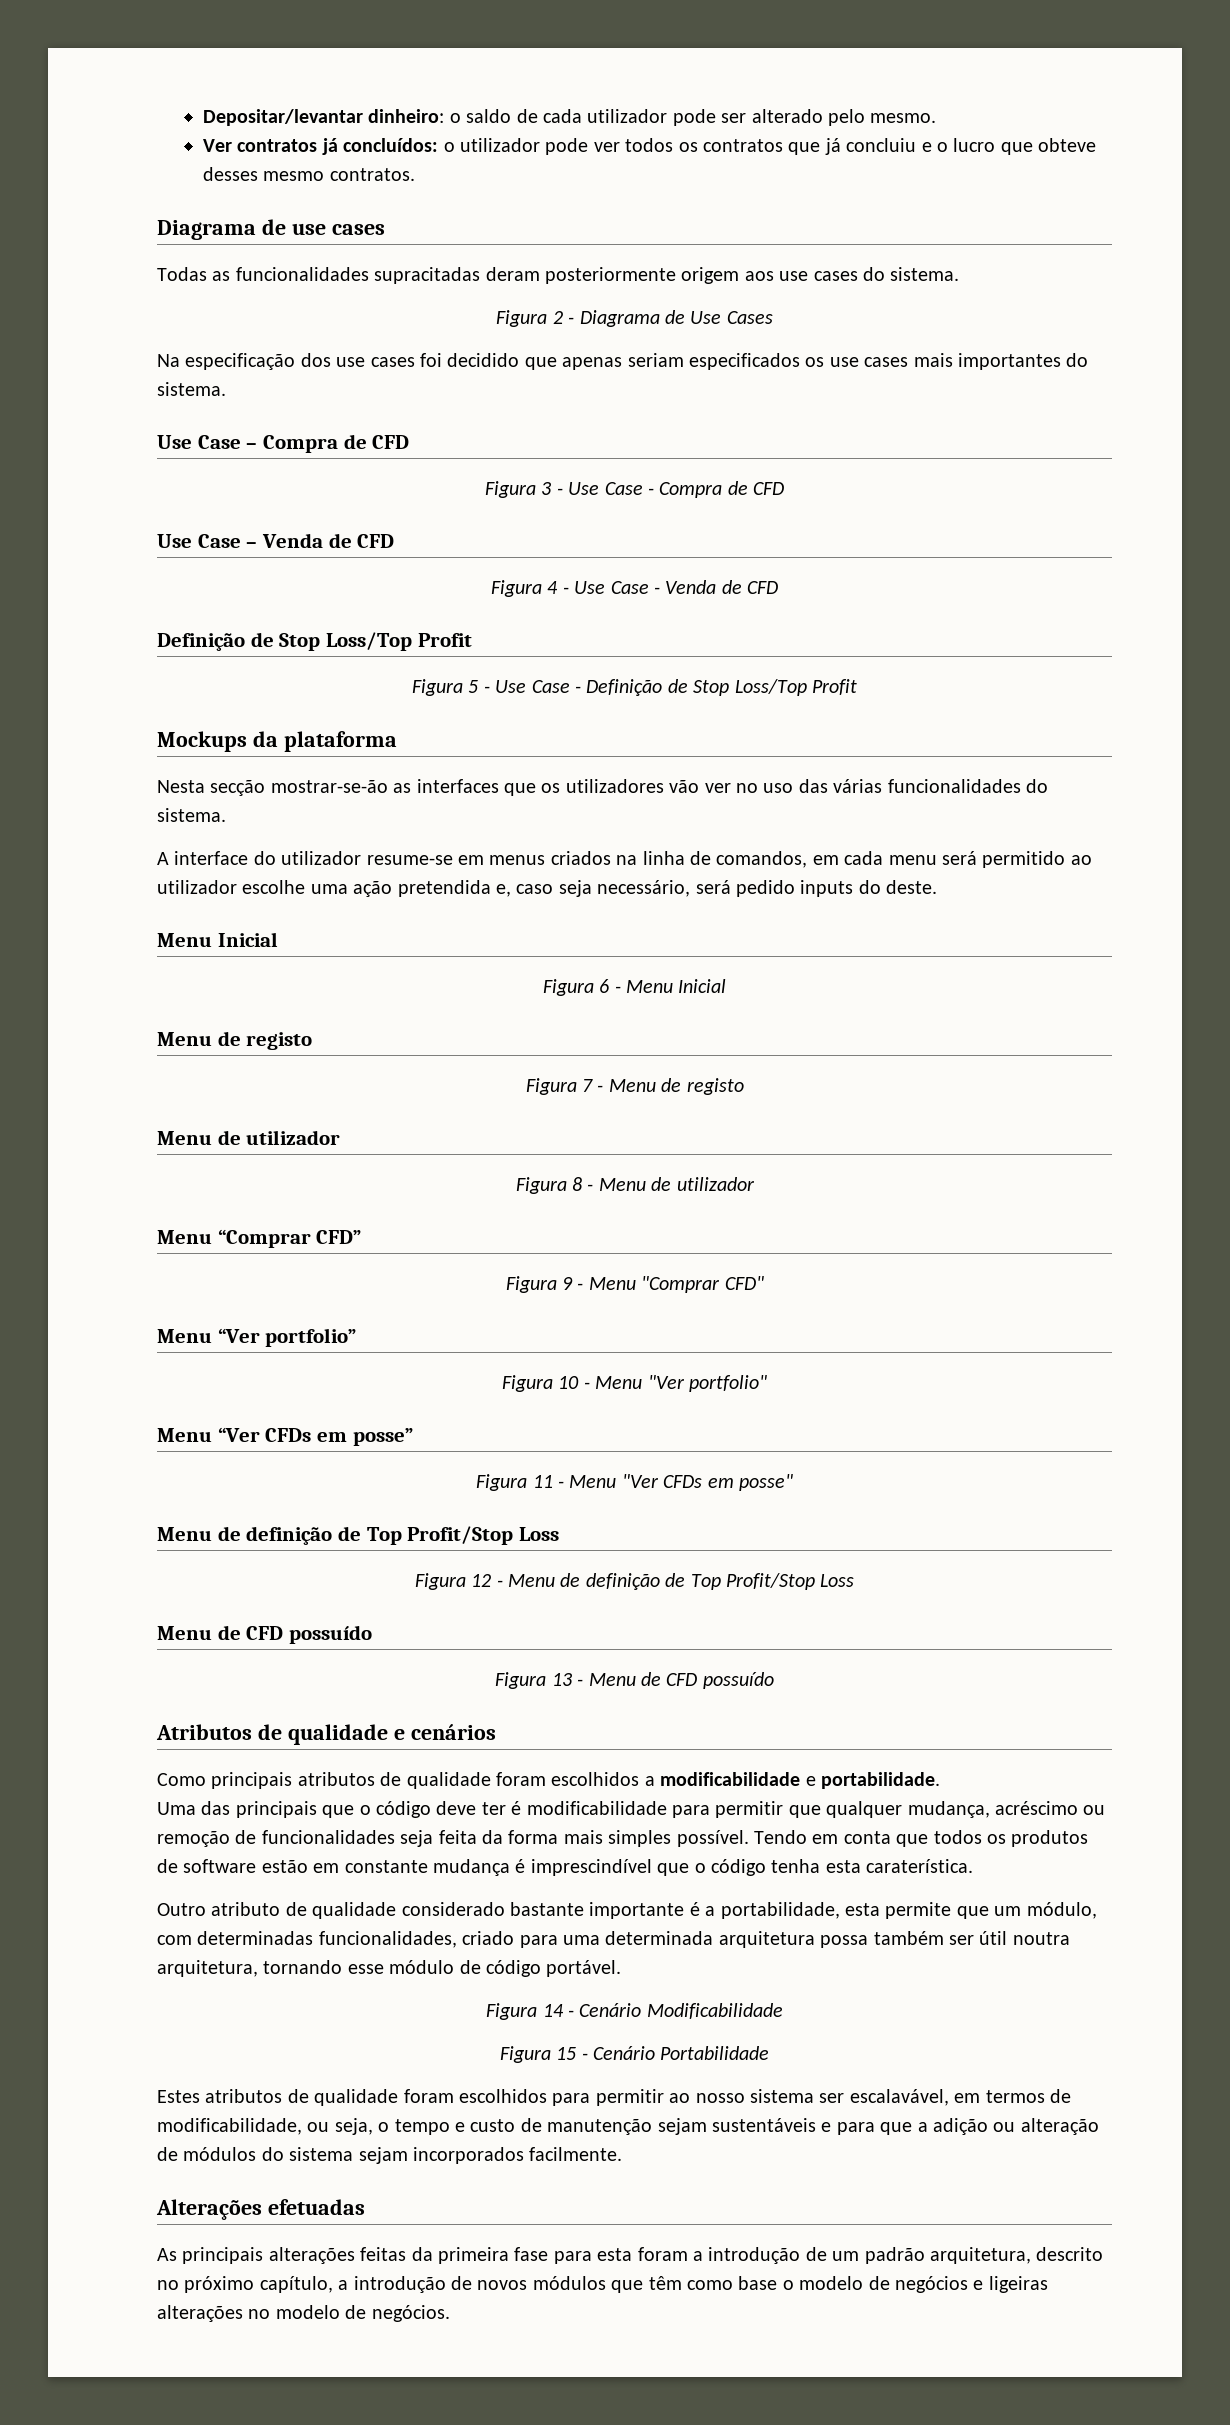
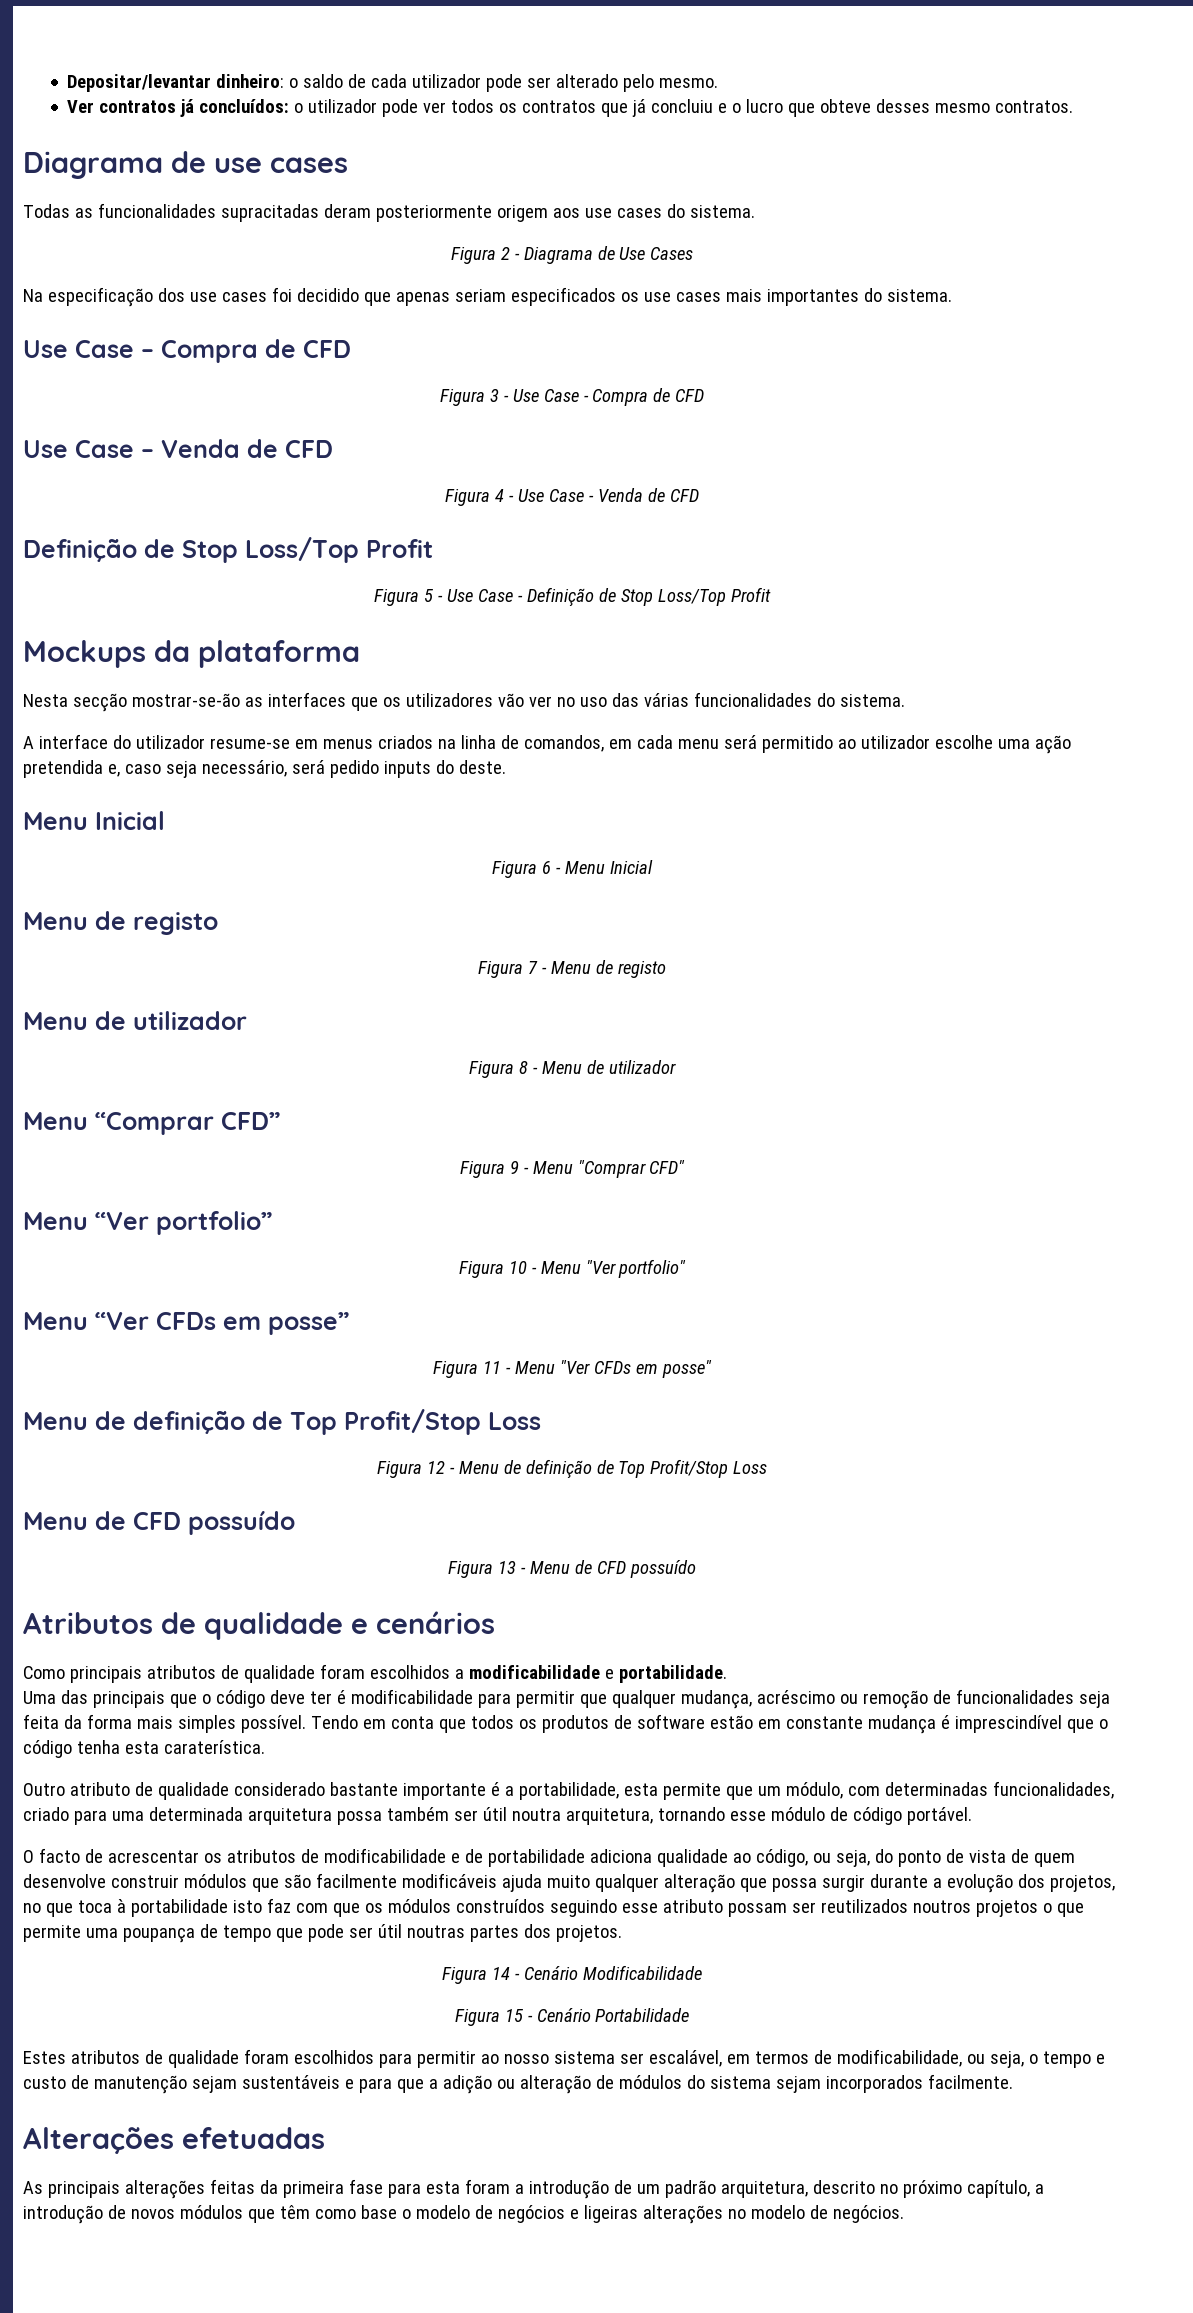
(622, 1968) none -> [23,1848,1075,1867] [23,1873,1115,1893] [23,1898,1084,1917] [23,1924,622,1943] // O facto de acrescentar os atributos de modificabilidade e de portabilidade adiciona qualidade ao código, ou seja, do ponto de vista de quem desenvolve construir módulos que são facilmente modificáveis ajuda muito qualquer alteração que possa surgir durante a evolução dos projetos, no que toca à portabilidade isto faz com que os módulos construídos seguindo esse atributo possam ser reutilizados noutros projetos o que permite uma poupança de tempo que pode ser útil noutras partes dos projetos.
[849,2089,949,2106] escalavável, -> [648,2050,722,2067] escalável,

